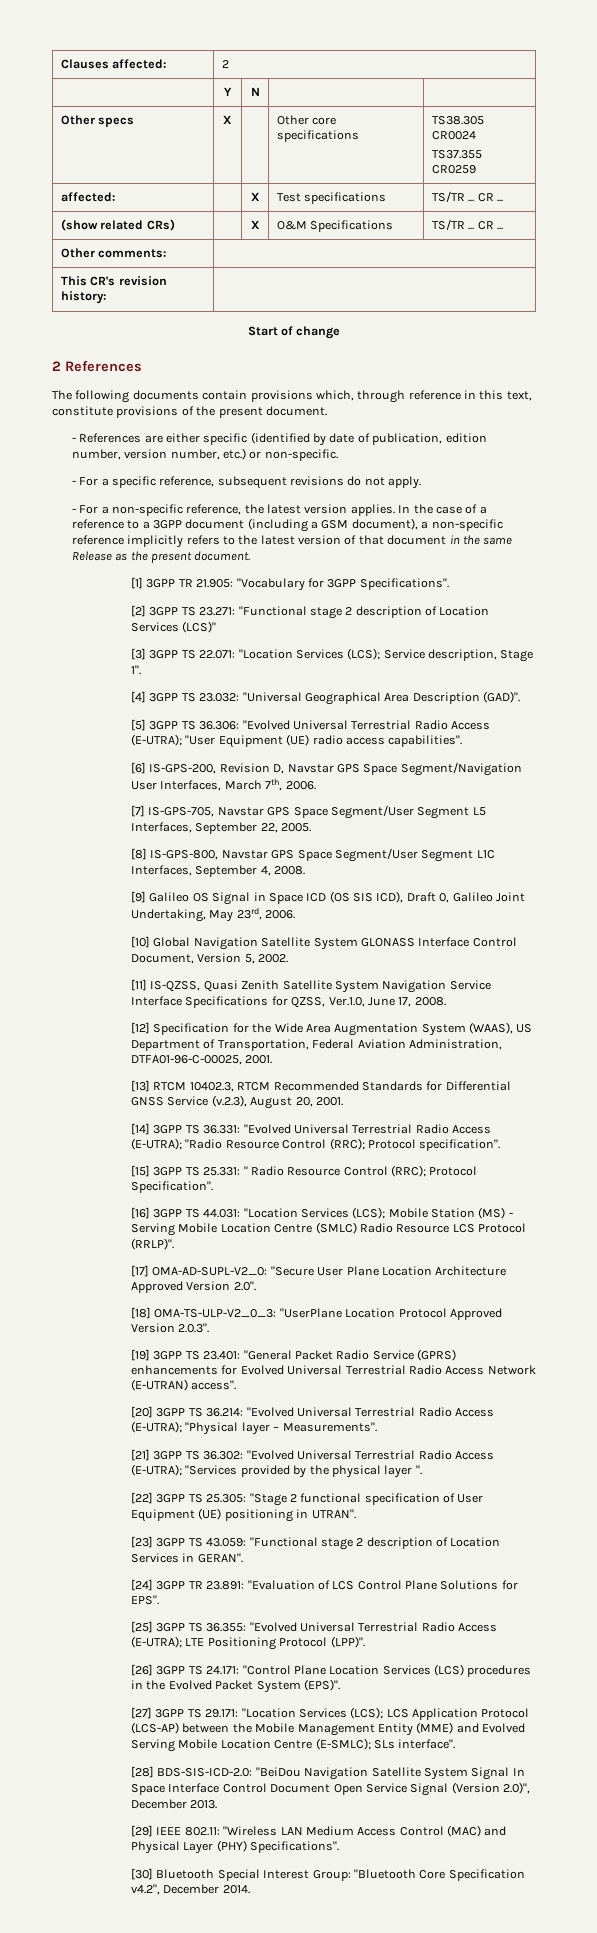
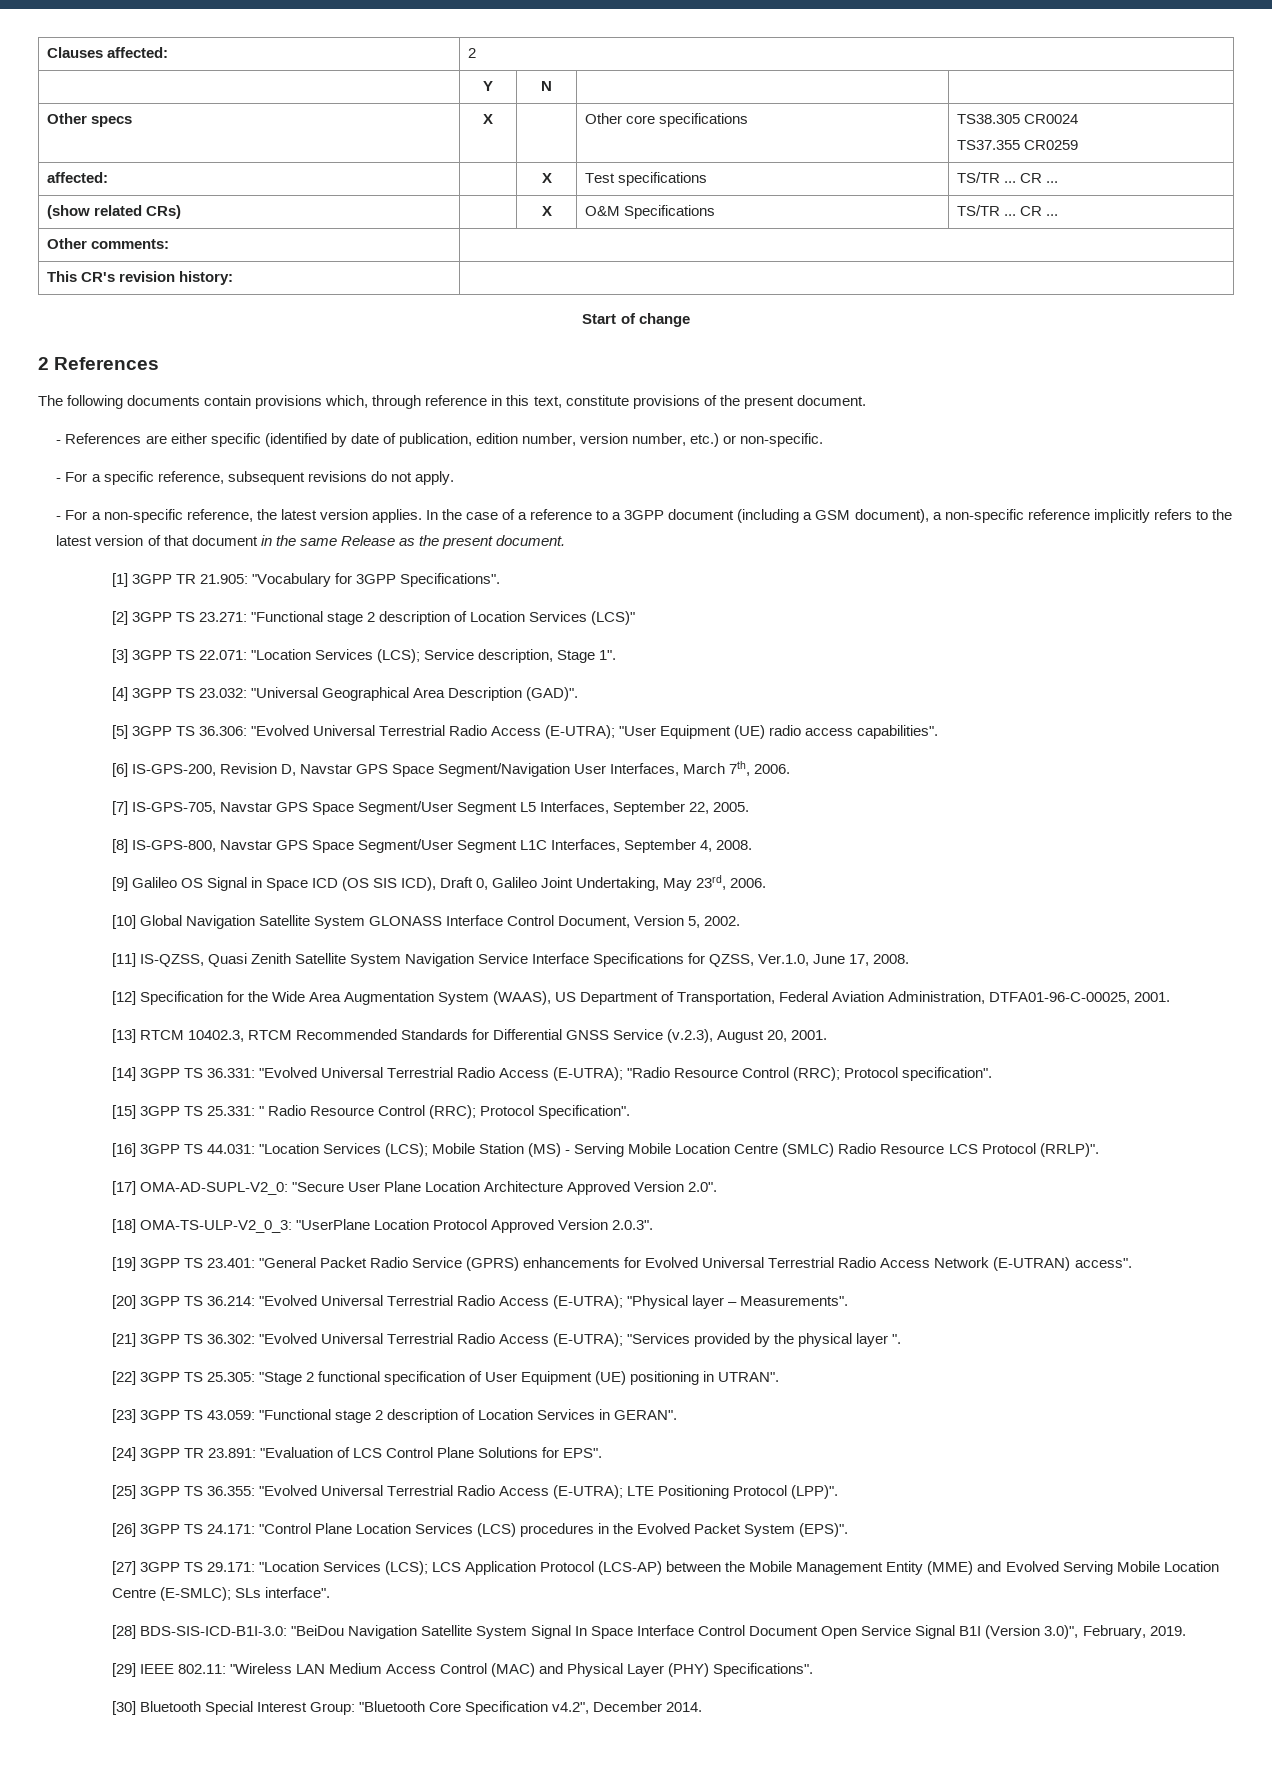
[157,1768,253,1777] BDS-SIS-ICD-2.0: -> [139,1626,287,1636] BDS-SIS-ICD-B1I-3.0:
[451,1782,531,1794] [131,1799,218,1809] (Version 2.0)", December 2013. -> [959,1625,1186,1639] B1I (Version 3.0)", February, 2019.

